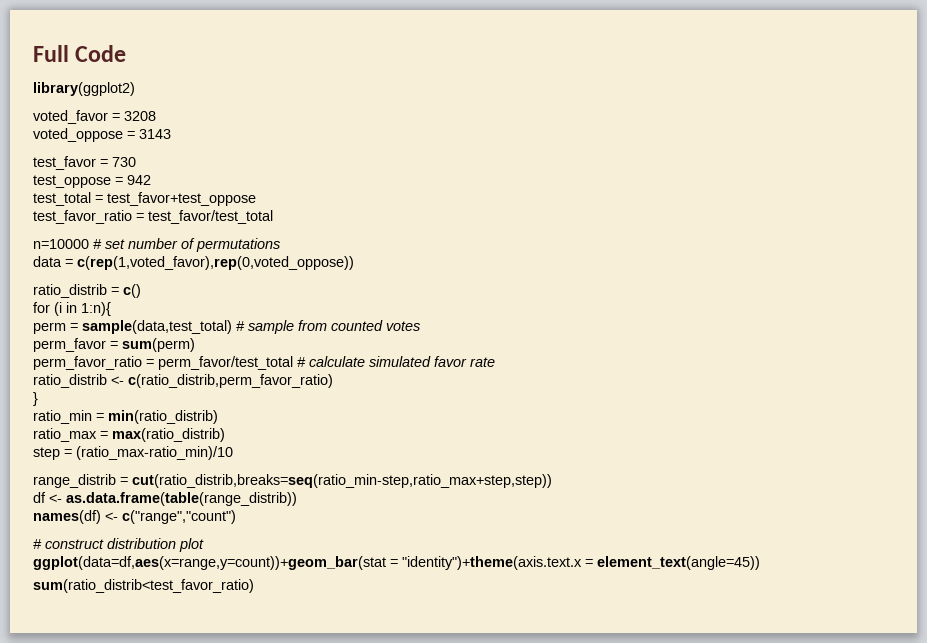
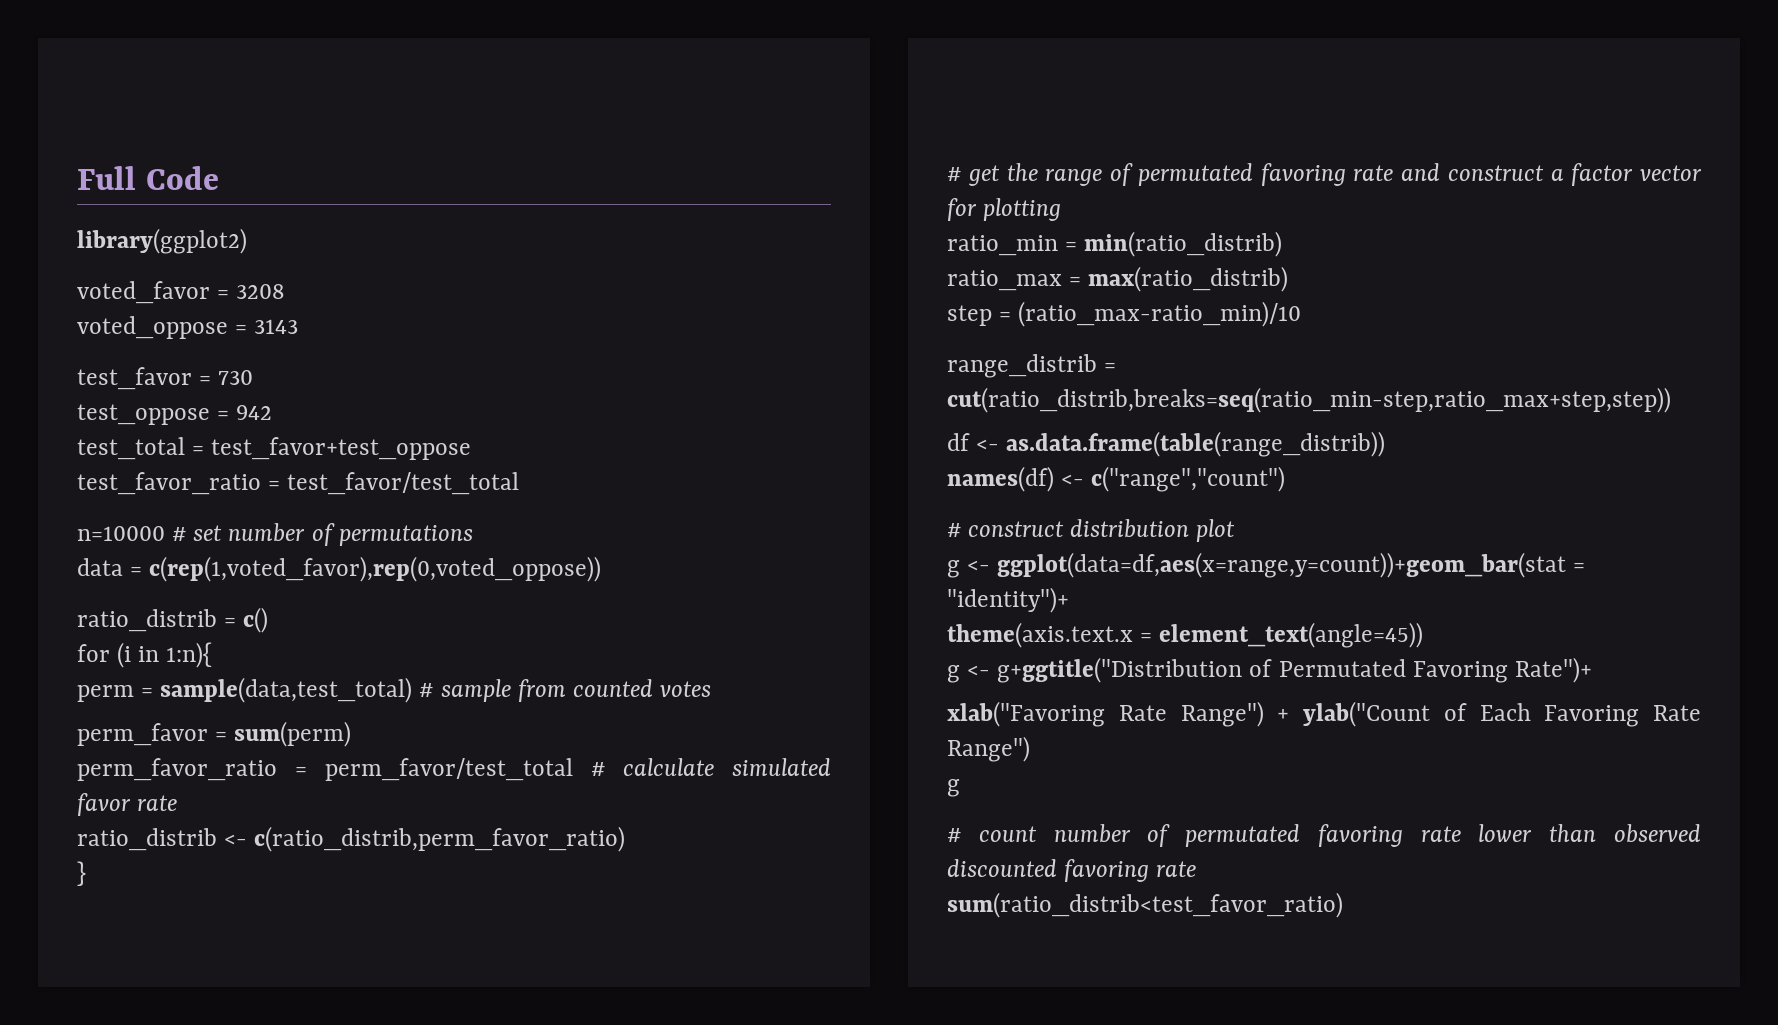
(38, 399) none -> [947,163,1702,186] [947,198,1062,221] // # get the range of permutated favoring rate and construct a factor vector for plotting
[33,556,760,570] ggplot(data=df,aes(x=range,y=count))+geom_bar(stat = "identity")+theme(axis.text.x = element_text(angle=45)) -> [947,552,1586,578] [947,587,1069,613] [947,622,1424,648] [947,657,1592,683] [947,701,1701,727] [947,736,1030,762] [947,779,960,797] [947,824,1701,847] [947,859,1197,882] g <- ggplot(data=df,aes(x=range,y=count))+geom_bar(stat = "identity")+ // theme(axis.text.x = element_text(angle=45)) // g <- g+ggtitle("Distribution of Permutated Favoring Rate")+ // xlab("Favoring Rate Range") + ylab("Count of Each Favoring Rate Range") // g // # count number of permutated favoring rate lower than observed discounted favoring rate

